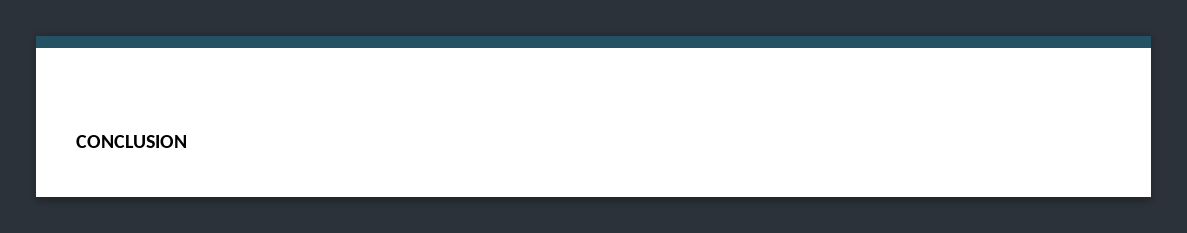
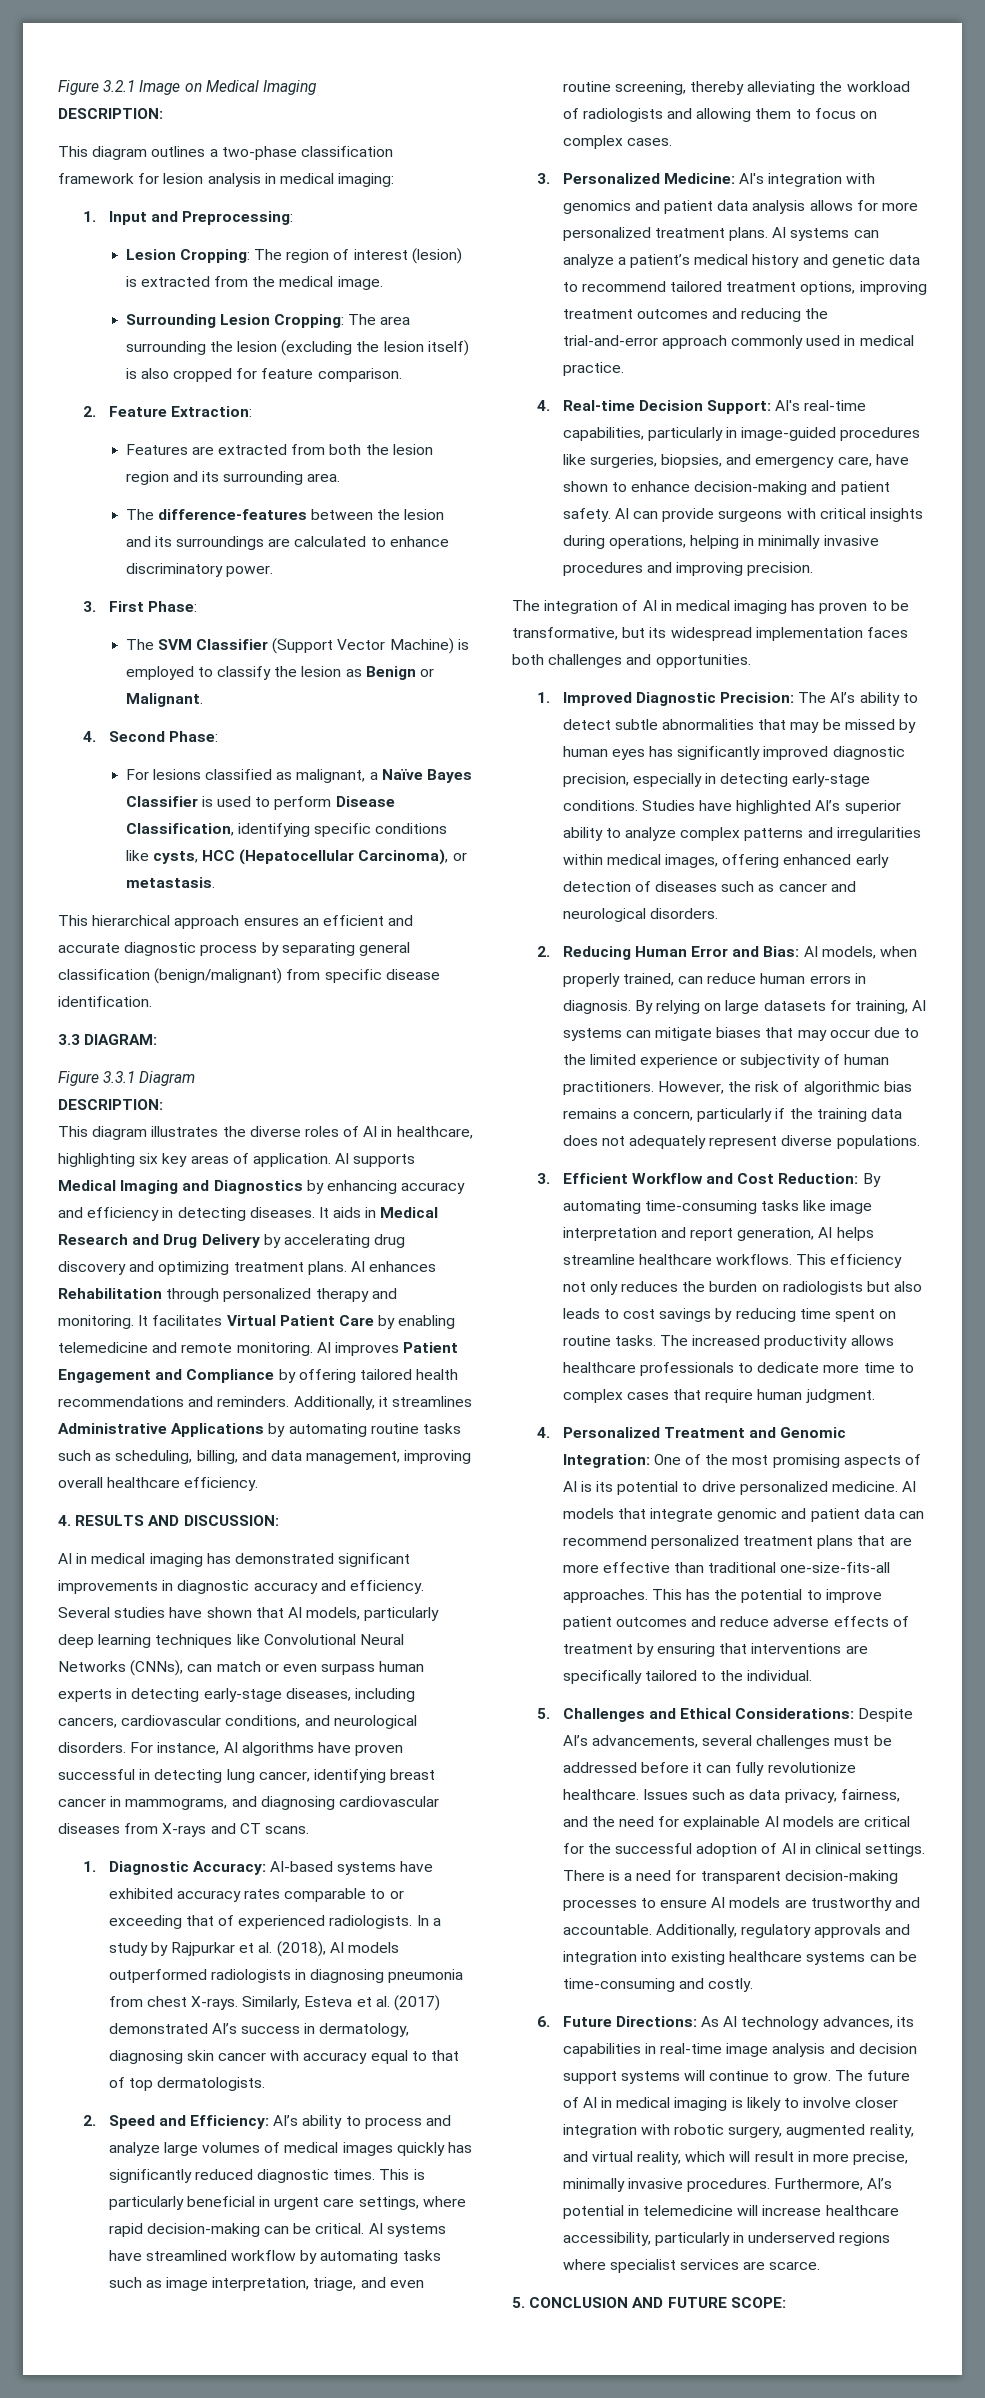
[76,135,187,148] CONCLUSION -> [58,80,317,95] [58,108,163,119] [58,146,393,160] [58,173,395,187] [83,211,294,225] [125,248,462,264] [125,276,383,290] [125,314,411,328] [125,340,469,356] [125,368,402,382] [83,406,252,417] [125,444,433,455] [125,471,341,485] [125,509,445,520] [125,536,449,550] [125,563,273,577] [83,601,197,612] [125,638,469,654] [125,666,434,680] [125,693,203,707] [83,731,218,742] [125,769,472,783] [125,796,395,810] [125,823,448,837] [125,849,467,865] [125,877,215,888] [58,915,414,929] [58,942,410,956] [58,968,440,984] [58,996,152,1007] [58,1034,158,1045] [58,1071,196,1086] [58,1099,163,1110] [58,1126,473,1140] [58,1153,416,1167] [58,1180,466,1194] [58,1207,439,1221] [58,1234,406,1248] [58,1261,437,1275] [58,1288,397,1302] [58,1315,456,1329] [58,1342,459,1356] [58,1369,459,1383] [58,1396,472,1410] [58,1423,461,1437] [58,1450,472,1464] [58,1477,259,1491] [58,1515,279,1526] [58,1553,411,1567] [58,1580,424,1594] [58,1607,440,1621] [58,1634,404,1648] [58,1660,425,1676] [58,1688,415,1702] [58,1715,417,1729] [58,1742,404,1756] [58,1769,436,1783] [58,1796,439,1810] [58,1823,309,1837] [83,1861,434,1875] [108,1888,404,1902] [108,1915,441,1929] [108,1941,399,1957] [108,1969,464,1983] [108,1995,440,2011] [108,2023,410,2037] [108,2050,459,2064] [108,2077,266,2091] [83,2115,451,2129] [108,2142,472,2156] [108,2169,425,2183] [108,2196,466,2210] [108,2223,446,2237] [108,2250,441,2264] [108,2277,424,2291] [562,81,910,95] [562,108,877,122] [562,135,672,149] [537,173,876,187] [562,200,918,214] [562,227,879,241] [562,254,920,268] [562,281,927,295] [562,308,829,322] [562,335,914,349] [562,362,624,376] [537,400,867,414] [562,427,921,441] [562,454,909,468] [562,481,890,495] [562,508,923,522] [562,535,879,549] [562,562,814,576] [512,600,909,614] [512,627,908,641] [512,654,751,668] [537,692,918,706] [562,719,916,733] [562,746,905,760] [562,773,871,787] [562,800,901,814] [562,827,921,841] [562,854,889,868] [562,881,856,892] [562,908,718,922] [537,946,917,960] [562,973,866,987] [562,1000,927,1014] [562,1027,920,1041] [562,1054,889,1068] [562,1081,912,1095] [562,1108,902,1122] [562,1135,920,1149] [537,1173,881,1187] [562,1200,873,1214] [562,1227,874,1241] [562,1254,903,1268] [562,1281,923,1295] [562,1308,897,1322] [562,1335,894,1349] [562,1362,914,1376] [562,1389,875,1403] [537,1427,847,1438] [562,1454,921,1468] [562,1481,917,1495] [562,1508,924,1522] [562,1535,912,1549] [562,1562,891,1573] [562,1589,882,1603] [562,1616,909,1630] [562,1643,868,1657] [562,1670,813,1684] [537,1708,914,1722] [562,1735,892,1749] [562,1762,856,1776] [562,1789,900,1803] [562,1816,911,1830] [562,1843,926,1857] [562,1870,898,1884] [562,1897,920,1911] [562,1924,911,1938] [562,1951,917,1965] [562,1978,754,1992] [537,2016,914,2030] [562,2043,917,2057] [562,2070,910,2084] [562,2097,899,2111] [562,2124,914,2138] [562,2151,909,2165] [562,2178,893,2192] [562,2205,899,2219] [562,2232,891,2246] [562,2259,821,2273] [512,2297,786,2308] Figure 3.2.1 Image on Medical Imaging // DESCRIPTION: // This diagram outlines a two-phase classification framework for lesion analysis in medical imaging: // 1. Input and Preprocessing: // Lesion Cropping: The region of interest (lesion) is extracted from the medical image. // Surrounding Lesion Cropping: The area surrounding the lesion (excluding the lesion itself) is also cropped for feature comparison. // 2. Feature Extraction: // Features are extracted from both the lesion region and its surrounding area. // The difference-features between the lesion and its surroundings are calculated to enhance discriminatory power. // 3. First Phase: // The SVM Classifier (Support Vector Machine) is employed to classify the lesion as Benign or Malignant. // 4. Second Phase: // For lesions classified as malignant, a Naïve Bayes Classifier is used to perform Disease Classification, identifying specific conditions like cysts, HCC (Hepatocellular Carcinoma), or metastasis. // This hierarchical approach ensures an efficient and accurate diagnostic process by separating general classification (benign/malignant) from specific disease identification. // 3.3 DIAGRAM: // Figure 3.3.1 Diagram // DESCRIPTION: // This diagram illustrates the diverse roles of AI in healthcare, highlighting six key areas of application. AI supports Medical Imaging and Diagnostics by enhancing accuracy and efficiency in detecting diseases. It aids in Medical Research and Drug Delivery by accelerating drug discovery and optimizing treatment plans. AI enhances Rehabilitation through personalized therapy and monitoring. It facilitates Virtual Patient Care by enabling telemedicine and remote monitoring. AI improves Patient Engagement and Compliance by offering tailored health recommendations and reminders. Additionally, it streamlines Administrative Applications by automating routine tasks such as scheduling, billing, and data management, improving overall healthcare efficiency. // 4. RESULTS AND DISCUSSION: // AI in medical imaging has demonstrated significant improvements in diagnostic accuracy and efficiency. Several studies have shown that AI models, particularly deep learning techniques like Convolutional Neural Networks (CNNs), can match or even surpass human experts in detecting early-stage diseases, including cancers, cardiovascular conditions, and neurological disorders. For instance, AI algorithms have proven successful in detecting lung cancer, identifying breast cancer in mammograms, and diagnosing cardiovascular diseases from X-rays and CT scans. // 1. Diagnostic Accuracy: AI-based systems have exhibited accuracy rates comparable to or exceeding that of experienced radiologists. In a study by Rajpurkar et al. (2018), AI models outperformed radiologists in diagnosing pneumonia from chest X-rays. Similarly, Esteva et al. (2017) demonstrated AI’s success in dermatology, diagnosing skin cancer with accuracy equal to that of top dermatologists. // 2. Speed and Efficiency: AI’s ability to process and analyze large volumes of medical images quickly has significantly reduced diagnostic times. This is particularly beneficial in urgent care settings, where rapid decision-making can be critical. AI systems have streamlined workflow by automating tasks such as image interpretation, triage, and even routine screening, thereby alleviating the workload of radiologists and allowing them to focus on complex cases. // 3. Personalized Medicine: AI's integration with genomics and patient data analysis allows for more personalized treatment plans. AI systems can analyze a patient’s medical history and genetic data to recommend tailored treatment options, improving treatment outcomes and reducing the trial-and-error approach commonly used in medical practice. // 4. Real-time Decision Support: AI's real-time capabilities, particularly in image-guided procedures like surgeries, biopsies, and emergency care, have shown to enhance decision-making and patient safety. AI can provide surgeons with critical insights during operations, helping in minimally invasive procedures and improving precision. // The integration of AI in medical imaging has proven to be transformative, but its widespread implementation faces both challenges and opportunities. // 1. Improved Diagnostic Precision: The AI’s ability to detect subtle abnormalities that may be missed by human eyes has significantly improved diagnostic precision, especially in detecting early-stage conditions. Studies have highlighted AI’s superior ability to analyze complex patterns and irregularities within medical images, offering enhanced early detection of diseases such as cancer and neurological disorders. // 2. Reducing Human Error and Bias: AI models, when properly trained, can reduce human errors in diagnosis. By relying on large datasets for training, AI systems can mitigate biases that may occur due to the limited experience or subjectivity of human practitioners. However, the risk of algorithmic bias remains a concern, particularly if the training data does not adequately represent diverse populations. // 3. Efficient Workflow and Cost Reduction: By automating time-consuming tasks like image interpretation and report generation, AI helps streamline healthcare workflows. This efficiency not only reduces the burden on radiologists but also leads to cost savings by reducing time spent on routine tasks. The increased productivity allows healthcare professionals to dedicate more time to complex cases that require human judgment. // 4. Personalized Treatment and Genomic Integration: One of the most promising aspects of AI is its potential to drive personalized medicine. AI models that integrate genomic and patient data can recommend personalized treatment plans that are more effective than traditional one-size-fits-all approaches. This has the potential to improve patient outcomes and reduce adverse effects of treatment by ensuring that interventions are specifically tailored to the individual. // 5. Challenges and Ethical Considerations: Despite AI’s advancements, several challenges must be addressed before it can fully revolutionize healthcare. Issues such as data privacy, fairness, and the need for explainable AI models are critical for the successful adoption of AI in clinical settings. There is a need for transparent decision-making processes to ensure AI models are trustworthy and accountable. Additionally, regulatory approvals and integration into existing healthcare systems can be time-consuming and costly. // 6. Future Directions: As AI technology advances, its capabilities in real-time image analysis and decision support systems will continue to grow. The future of AI in medical imaging is likely to involve closer integration with robotic surgery, augmented reality, and virtual reality, which will result in more precise, minimally invasive procedures. Furthermore, AI’s potential in telemedicine will increase healthcare accessibility, particularly in underserved regions where specialist services are scarce. // 5. CONCLUSION AND FUTURE SCOPE:

